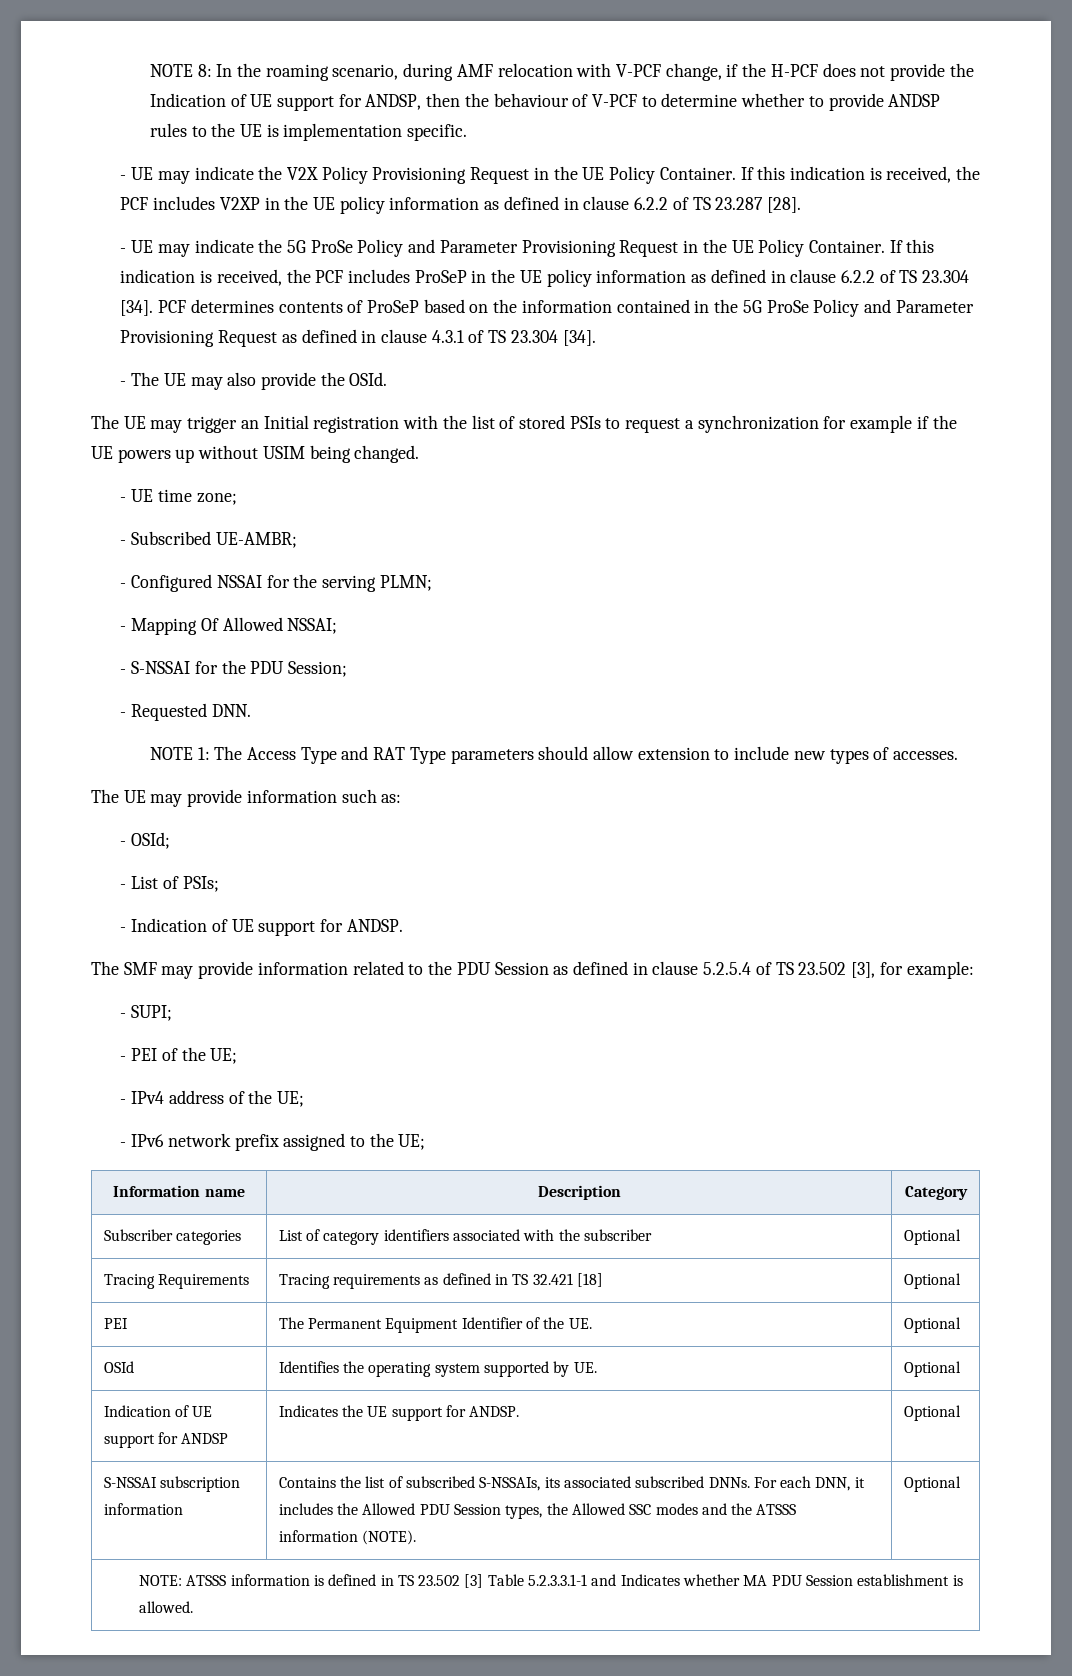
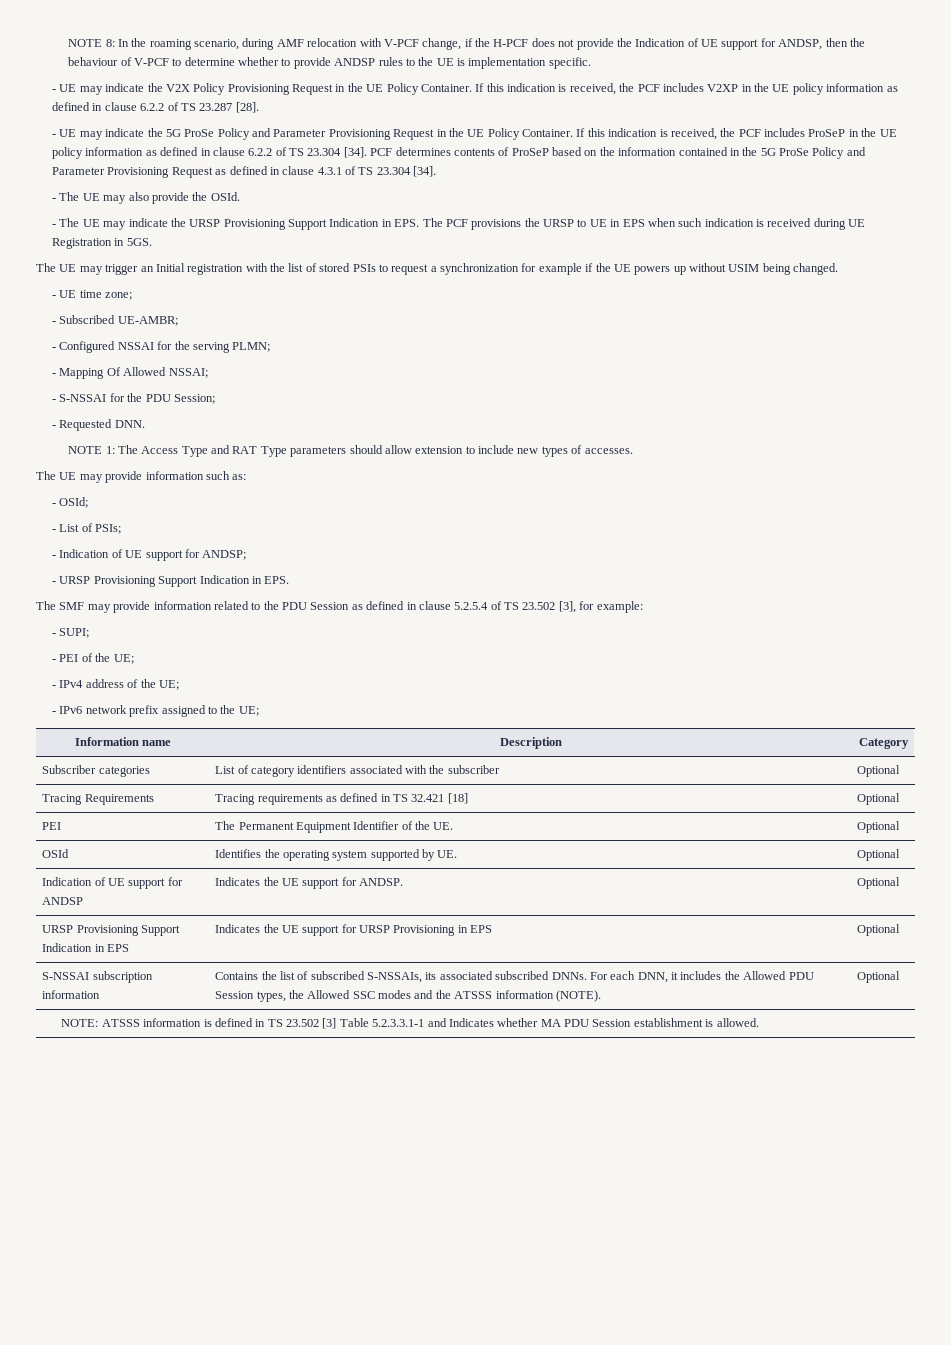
(388, 379) none -> [52,218,866,230] [52,238,152,249] // - The UE may indicate the URSP Provisioning Support Indication in EPS. The PCF provisions the URSP to UE in EPS when such indication is received during UE Registration in 5GS.
[346,919,403,932] ANDSP. -> [202,550,247,560] [52,575,290,587] ANDSP; // - URSP Provisioning Support Indication in EPS.
(961, 1413) none -> [42,925,180,936] [42,943,129,952] [215,924,493,936] [857,924,901,936] // URSP Provisioning Support Indication in EPS | Indicates the UE support for URSP Provisioning in EPS | Optional

